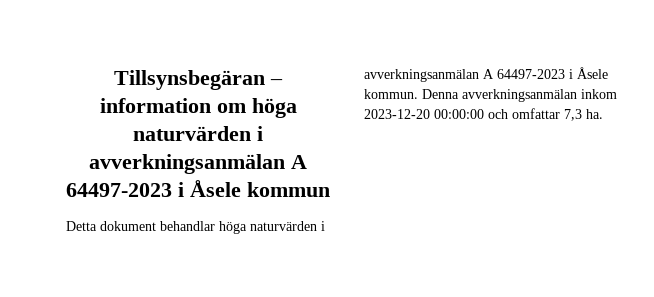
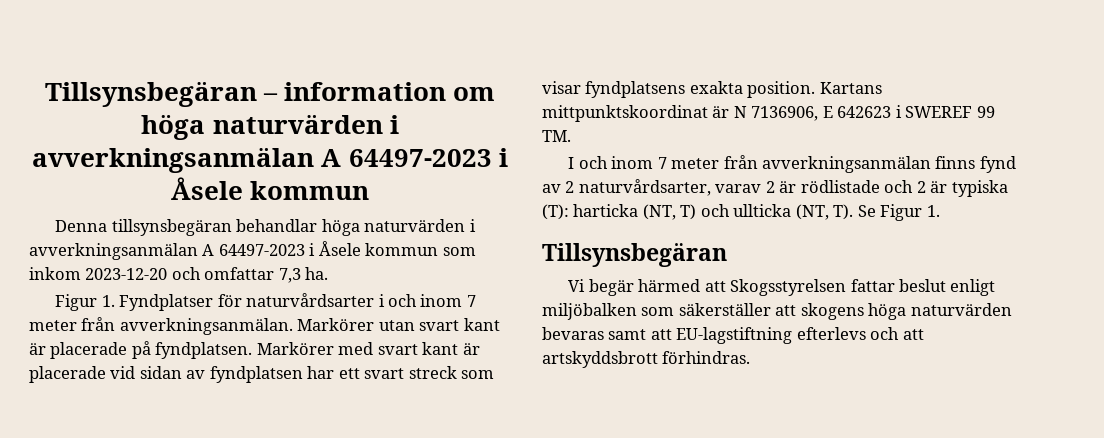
[66,221,156,231] Detta dokument -> [55,219,232,236] Denna tillsynsbegäran
[364,89,577,102] kommun. Denna avverkningsanmälan -> [365,243,476,256] kommun som
[434,109,484,119] 00:00:00 -> (168, 274) none
(603, 114) none -> [55,293,476,311] [29,317,500,335] [29,341,480,359] [29,366,495,383] [542,81,882,98] [542,105,995,122] [542,130,571,142] [568,155,1016,173] [542,179,1008,197] [542,204,940,221] [542,243,727,267] [568,279,996,296] [542,303,1012,320] [542,327,924,344] [542,351,751,368] // Figur 1. Fyndplatser för naturvårdsarter i och inom 7 meter från avverkningsanmälan. Markörer utan svart kant är placerade på fyndplatsen. Markörer med svart kant är placerade vid sidan av fyndplatsen har ett svart streck som visar fyndplatsens exakta position. Kartans mittpunktskoordinat är N 7136906, E 642623 i SWEREF 99 TM. // I och inom 7 meter från avverkningsanmälan finns fynd av 2 naturvårdsarter, varav 2 är rödlistade och 2 är typiska (T): harticka (NT, T) och ullticka (NT, T). Se Figur 1. // Tillsynsbegäran // Vi begär härmed att Skogsstyrelsen fattar beslut enligt miljöbalken som säkerställer att skogens höga naturvärden bevaras samt att EU-lagstiftning efterlevs och att artskyddsbrott förhindras.

